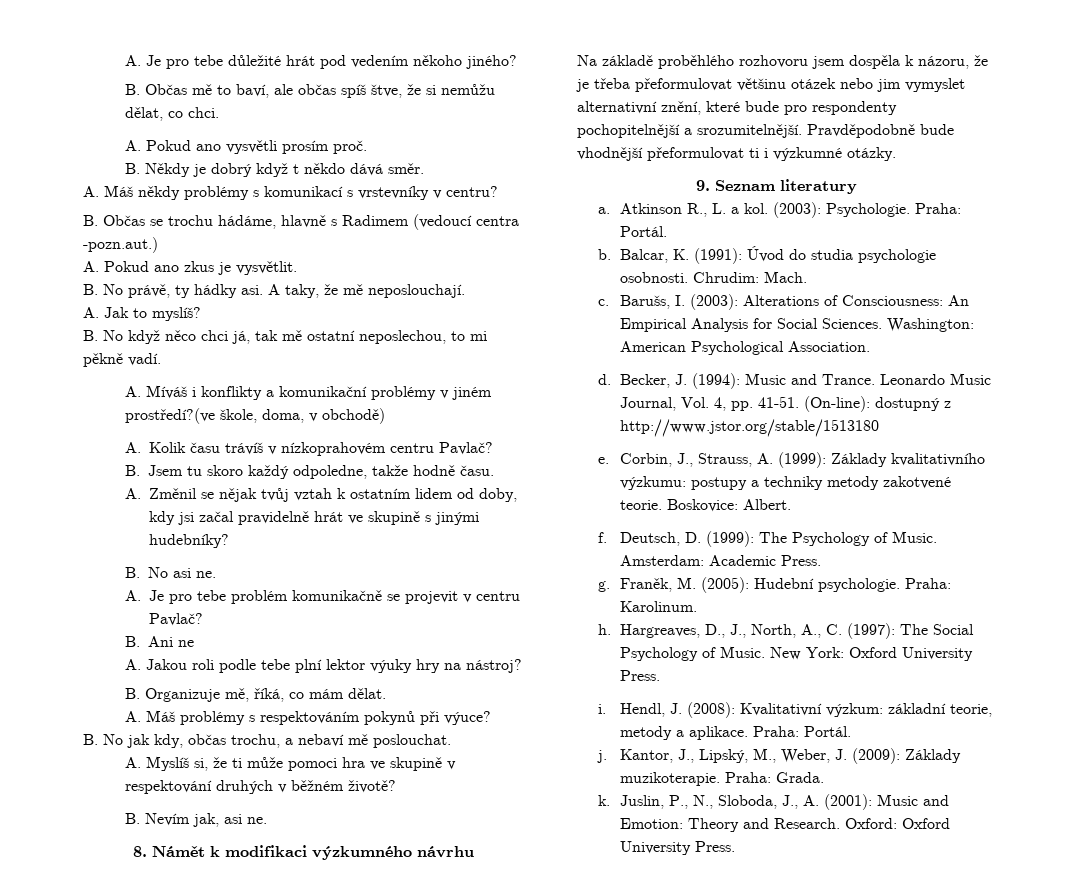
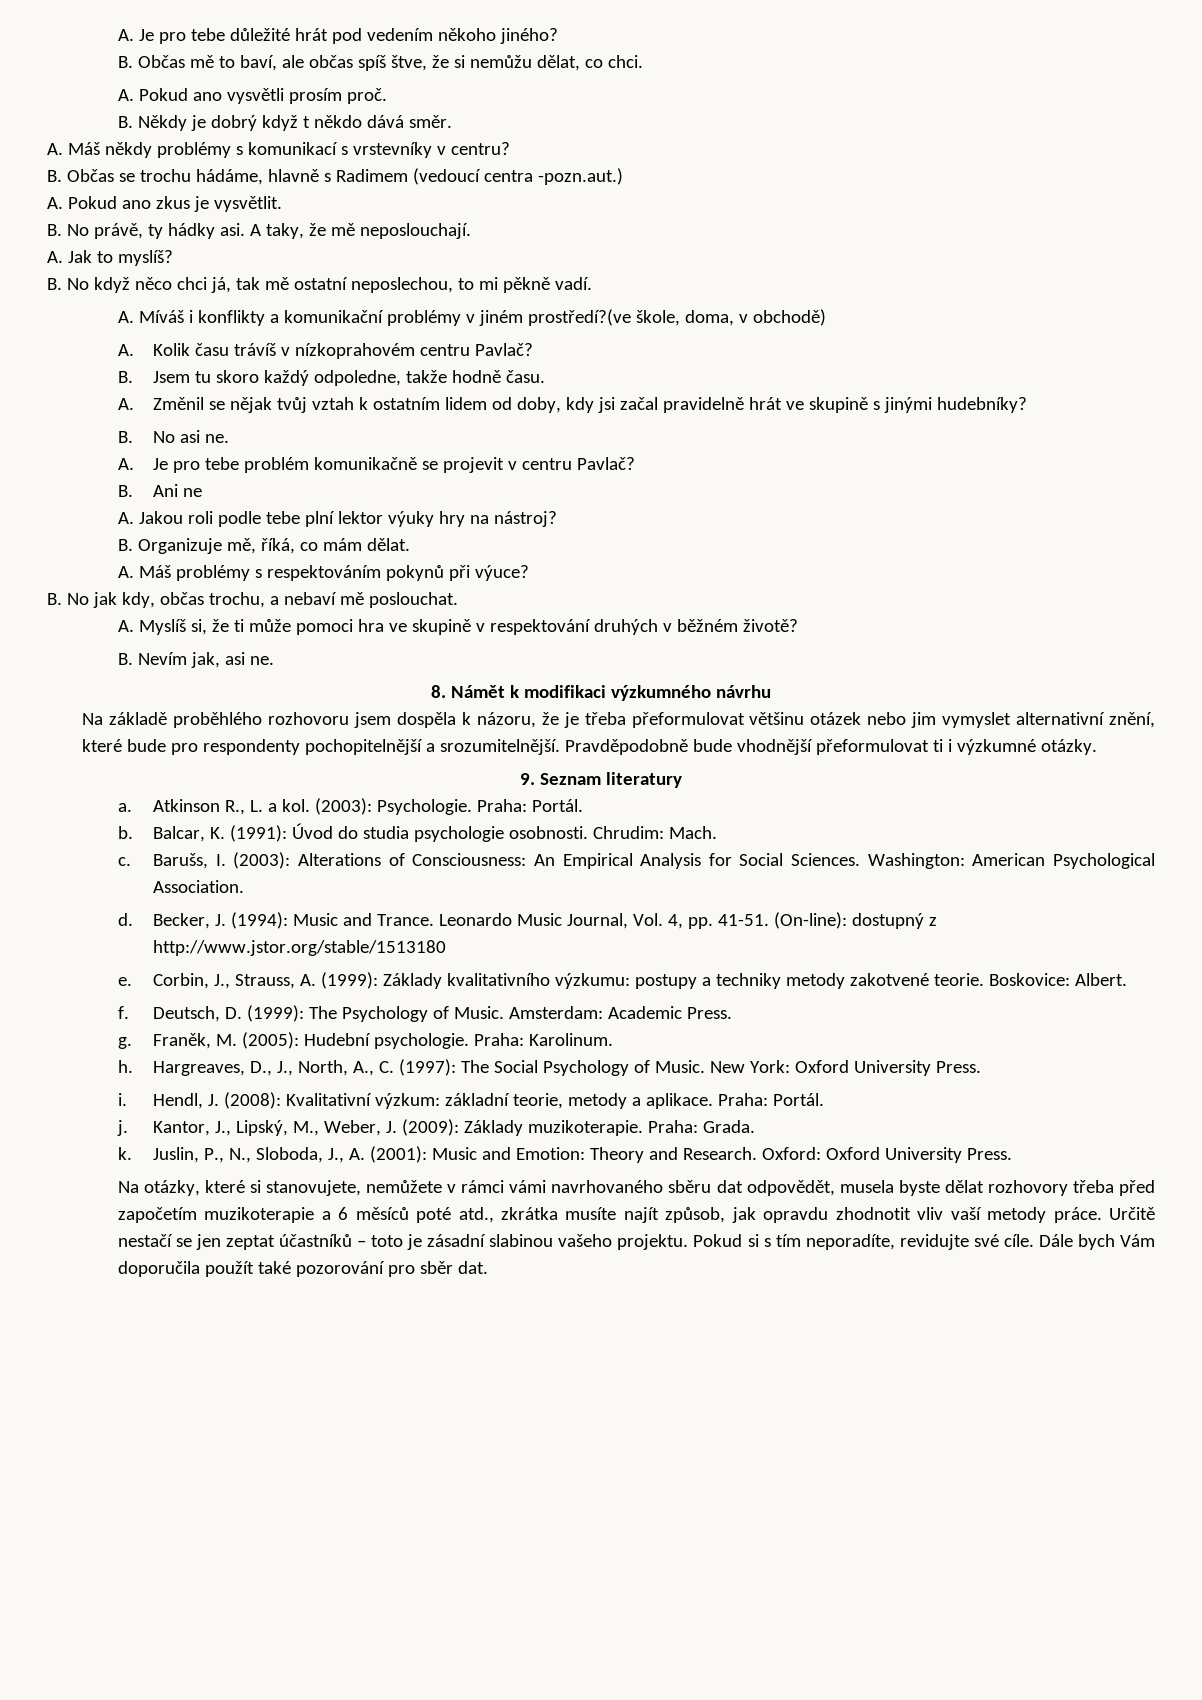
(735, 846) none -> [117,1180,1155,1196] [117,1207,1155,1223] [117,1234,1155,1250] [117,1261,488,1277] // Na otázky, které si stanovujete, nemůžete v rámci vámi navrhovaného sběru dat odpovědět, musela byste dělat rozhovory třeba před započetím muzikoterapie a 6 měsíců poté atd., zkrátka musíte najít způsob, jak opravdu zhodnotit vliv vaší metody práce. Určitě nestačí se jen zeptat účastníků – toto je zásadní slabinou vašeho projektu. Pokud si s tím neporadíte, revidujte své cíle. Dále bych Vám doporučila použít také pozorování pro sběr dat.

